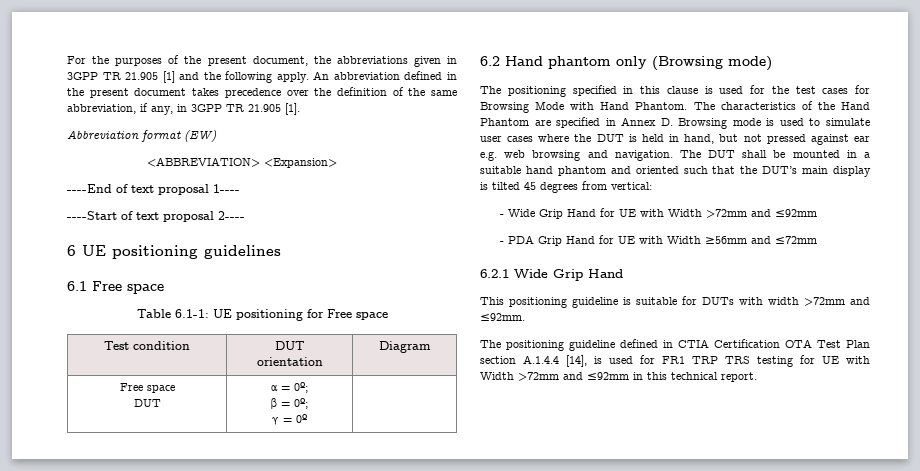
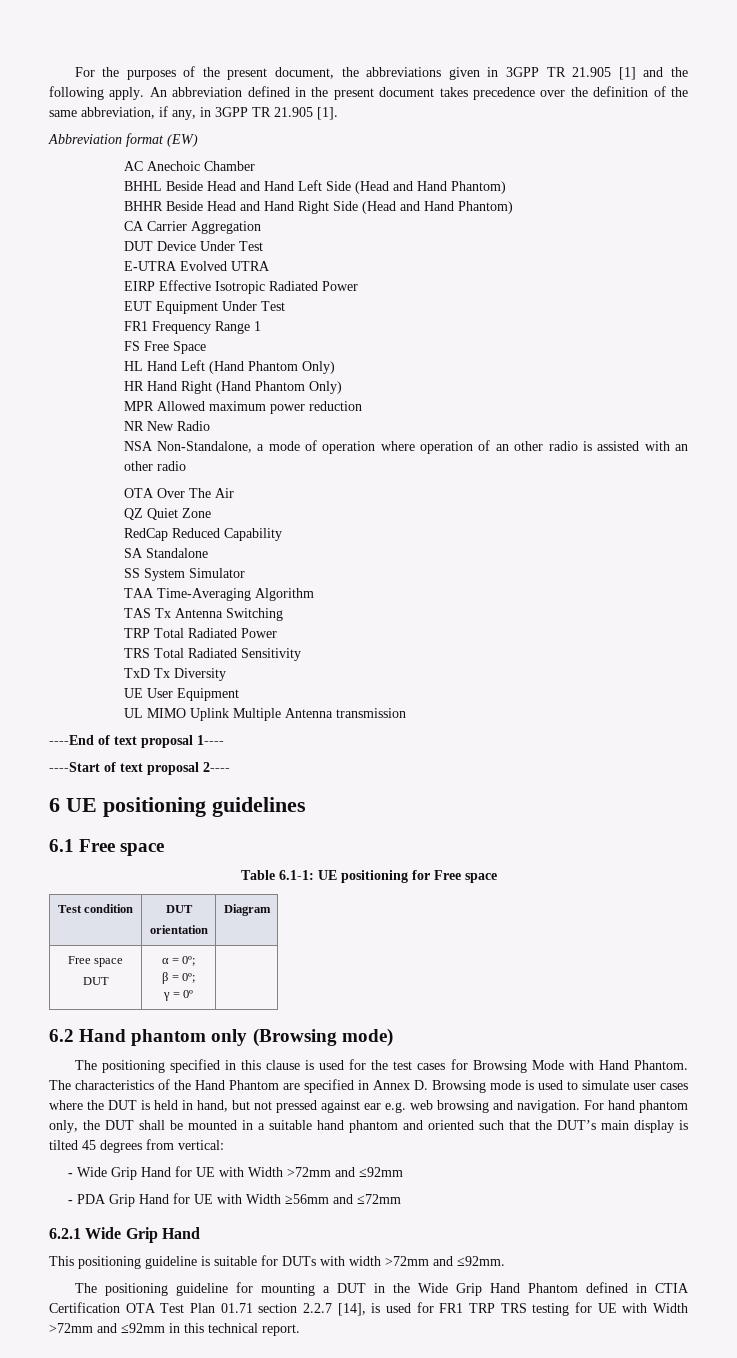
[147,157,338,168] <ABBREVIATION> <Expansion> -> [123,161,255,171] [123,180,506,194] [123,201,513,214] [123,221,261,234] [123,241,263,251] [123,261,270,271] [123,280,358,294] [123,301,285,314] [123,321,261,334] [123,341,206,354] [123,360,335,374] [123,381,342,394] [123,401,362,414] [123,421,210,431] [123,440,688,454] [123,461,186,471] [123,488,234,498] [123,508,211,520] [123,528,282,541] [123,548,208,558] [123,568,245,581] [123,588,314,601] [123,608,283,621] [123,628,277,638] [123,648,301,661] [123,668,226,681] [123,688,239,701] [123,708,406,721] AC Anechoic Chamber // BHHL Beside Head and Hand Left Side (Head and Hand Phantom) // BHHR Beside Head and Hand Right Side (Head and Hand Phantom) // CA Carrier Aggregation // DUT Device Under Test // E-UTRA Evolved UTRA // EIRP Effective Isotropic Radiated Power // EUT Equipment Under Test // FR1 Frequency Range 1 // FS Free Space // HL Hand Left (Hand Phantom Only) // HR Hand Right (Hand Phantom Only) // MPR Allowed maximum power reduction // NR New Radio // NSA Non-Standalone, a mode of operation where operation of an other radio is assisted with an other radio // OTA Over The Air // QZ Quiet Zone // RedCap Reduced Capability // SA Standalone // SS System Simulator // TAA Time-Averaging Algorithm // TAS Tx Antenna Switching // TRP Total Radiated Power // TRS Total Radiated Sensitivity // TxD Tx Diversity // UE User Equipment // UL MIMO Uplink Multiple Antenna transmission
[679,150,701,158] The -> [584,1100,688,1113] [49,1120,100,1133] For hand phantom only, the
(615, 345) none -> [235,1282,578,1296] for mounting a DUT in the Wide Grip Hand Phantom
[480,355,559,364] section A.1.4.4 -> [220,1303,332,1313] 01.71 section 2.2.7

